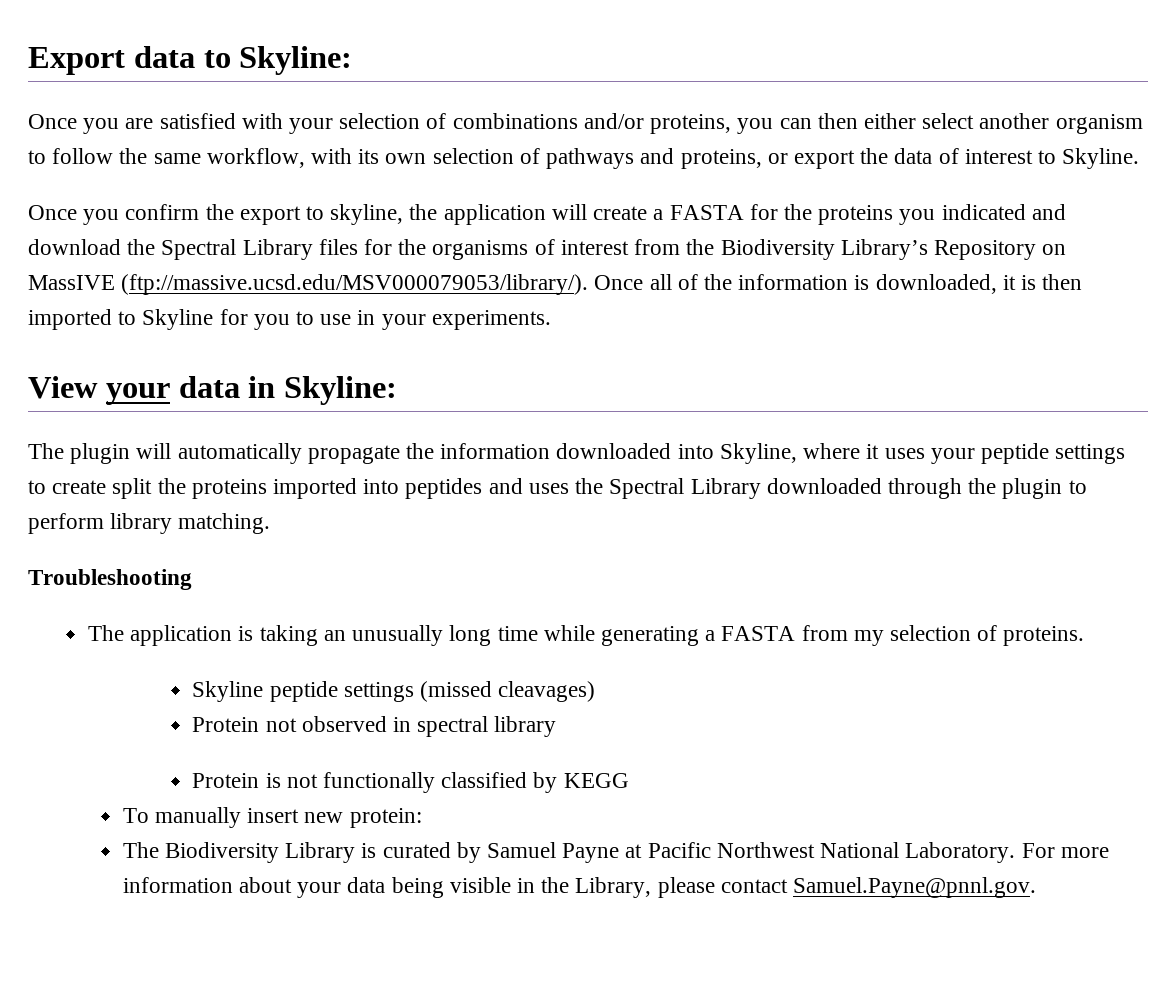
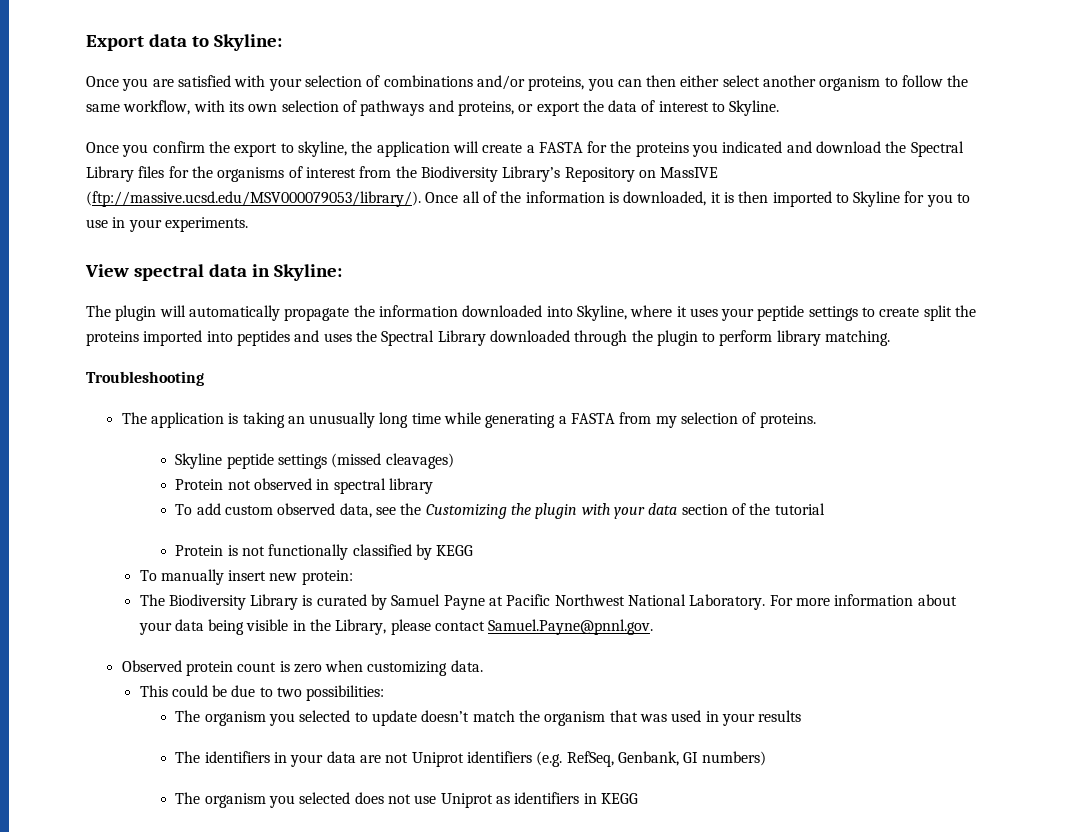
[105,383,170,405] your -> [133,264,204,281] spectral
(557, 726) none -> [175,503,825,519] // To add custom observed data, see the Customizing the plugin with your data section of the tutorial
(1037, 887) none -> [121,660,483,676] [139,685,385,701] [175,710,802,726] [175,751,766,767] [175,792,638,808] // Observed protein count is zero when customizing data. // This could be due to two possibilities: // The organism you selected to update doesn’t match the organism that was used in your results // The identifiers in your data are not Uniprot identifiers (e.g. RefSeq, Genbank, GI numbers) // The organism you selected does not use Uniprot as identifiers in KEGG

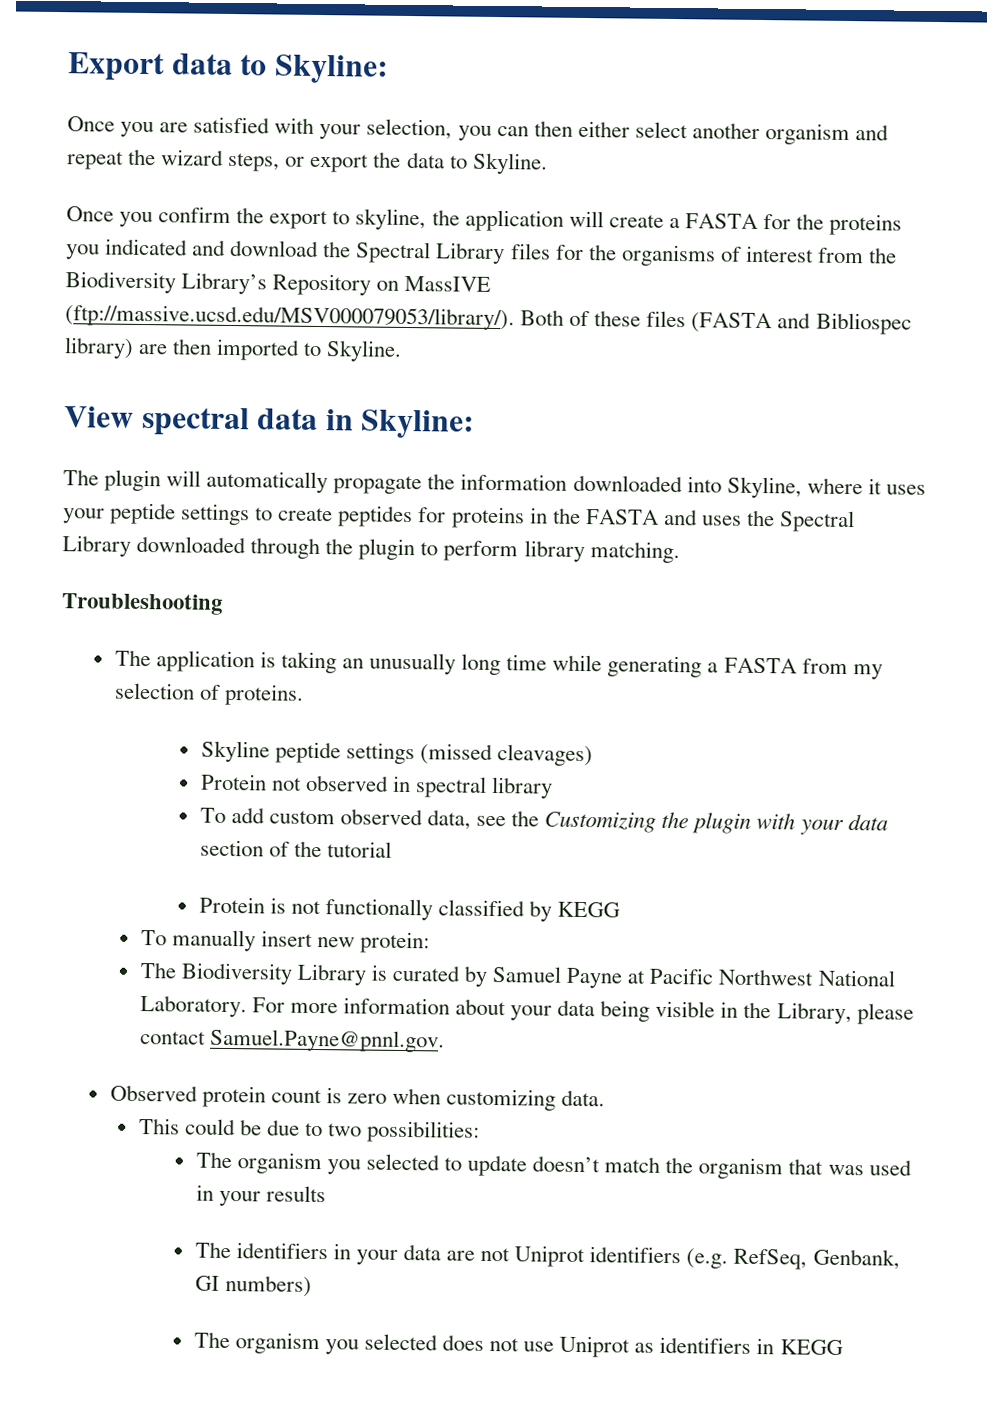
[304,75,585,91] selection of combinations and/or proteins, -> [366,118,453,140] selection,
[884,75,969,87] [86,100,514,116] to follow the same workflow, with its own selection of pathways and proteins, -> [855,124,890,141] [67,148,281,172] and repeat the wizard steps,
[641,100,709,112] of interest -> (445, 160) none
[425,191,971,207] [86,217,248,232] Once all of the information is downloaded, it is then imported to Skyline for you to use in your experiments. -> [520,309,912,335] [64,337,403,362] Both of these files (FASTA and Bibliospec library) are then imported to Skyline.
[923,305,977,321] [86,330,290,346] split the proteins imported into peptides -> [338,505,659,529] peptides for proteins in the FASTA

